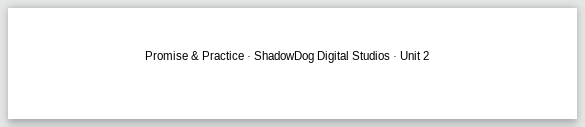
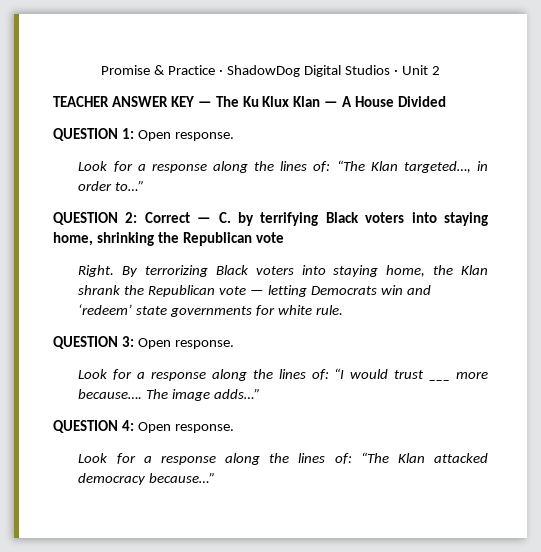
(430, 55) none -> [53,96,447,107] [53,128,234,141] [78,160,488,173] [78,180,145,191] [53,212,488,226] [53,232,284,246] [78,265,488,277] [78,285,431,297] [78,304,344,317] [53,336,234,349] [78,368,425,381] [429,379,451,381] [456,371,488,379] [78,388,261,401] [53,420,234,433] [78,452,489,465] [78,472,216,485] // TEACHER ANSWER KEY — The Ku Klux Klan — A House Divided // QUESTION 1: Open response. // Look for a response along the lines of: “The Klan targeted…, in order to…” // QUESTION 2: Correct — C. by terrifying Black voters into staying home, shrinking the Republican vote // Right. By terrorizing Black voters into staying home, the Klan shrank the Republican vote — letting Democrats win and ‘redeem’ state governments for white rule. // QUESTION 3: Open response. // Look for a response along the lines of: “I would trust ___ more because…. The image adds…” // QUESTION 4: Open response. // Look for a response along the lines of: “The Klan attacked democracy because…”

